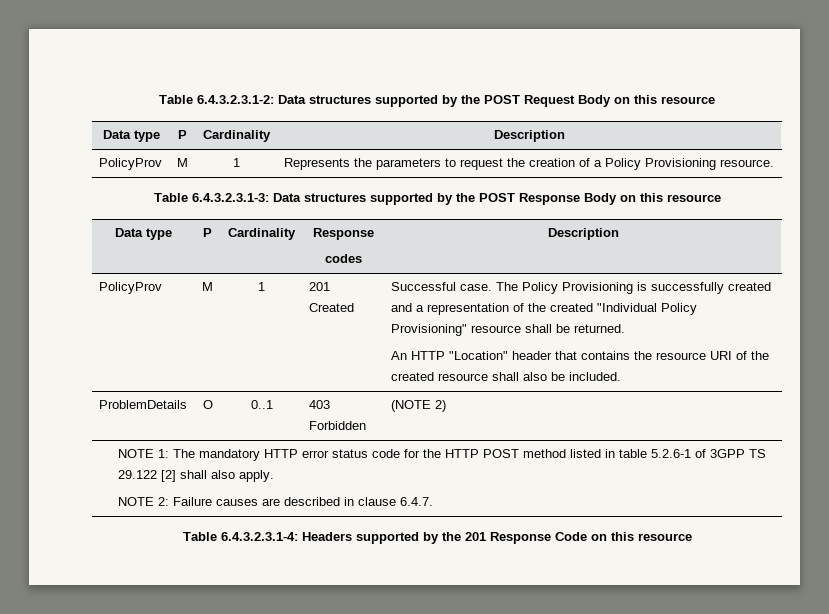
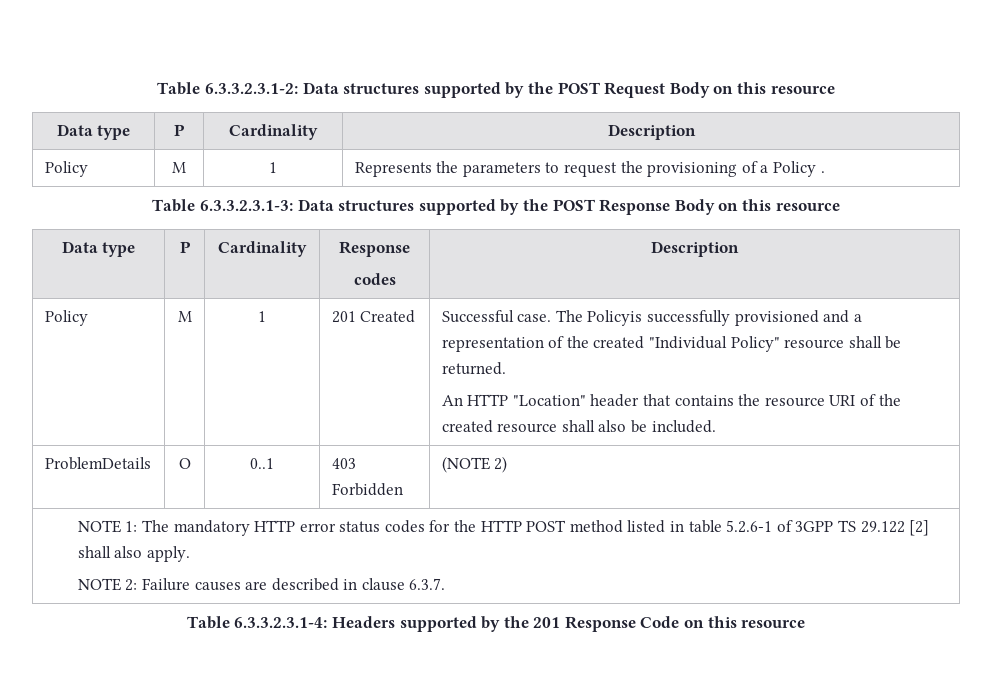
[159,95,274,104] Table 6.4.3.2.3.1-2: -> [157,82,299,95] Table 6.3.3.2.3.1-2:
[98,158,162,170] PolicyProv -> [44,161,88,177] Policy
[528,158,575,167] creation -> [647,162,738,177] provisioning
[644,158,774,170] [153,193,269,202] Provisioning resource. // Table 6.4.3.2.3.1-3: -> [820,171,825,173] [152,199,294,212] . // Table 6.3.3.2.3.1-3:
[98,282,162,294] PolicyProv -> [44,310,88,326] Policy
[521,282,771,294] Policy Provisioning is successfully created -> [587,310,819,326] Policyis successfully provisioned
[660,303,697,315] [390,324,467,336] Policy Provisioning" -> [730,336,780,352] Policy"
[371,449,400,458] code -> [384,520,425,533] codes
[399,497,433,506] [182,532,298,541] 6.4.7. // Table 6.4.3.2.3.1-4: -> [409,578,446,590] [186,616,328,629] 6.3.7. // Table 6.3.3.2.3.1-4:

